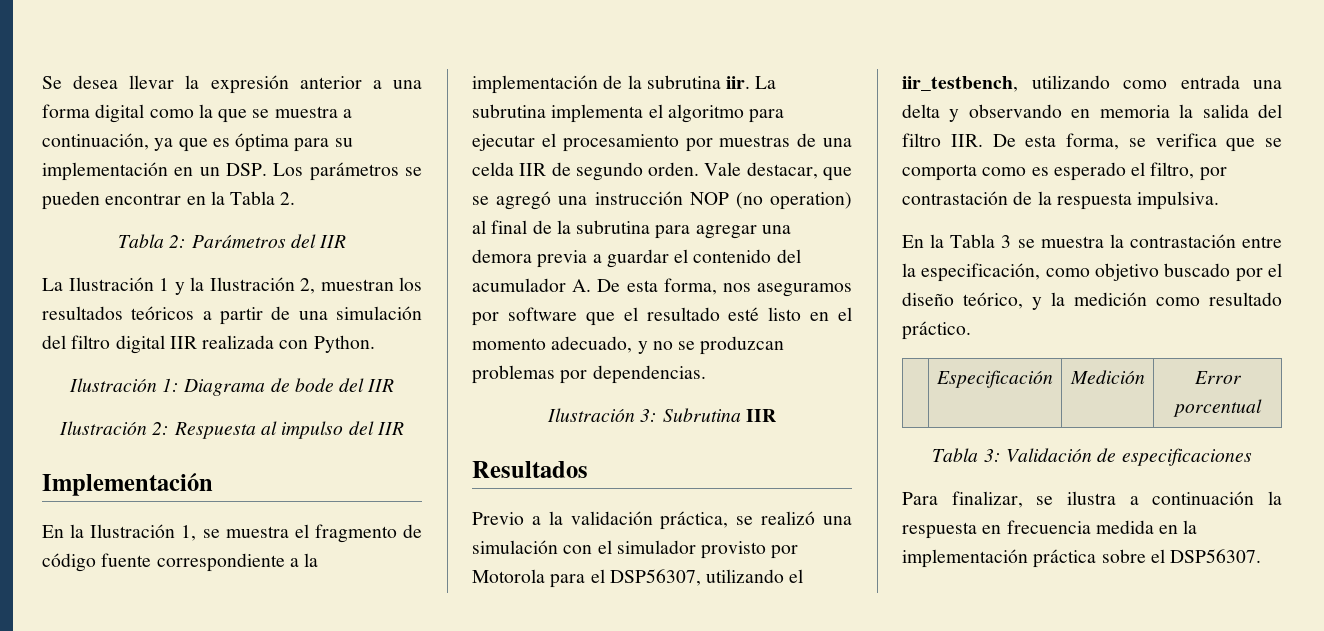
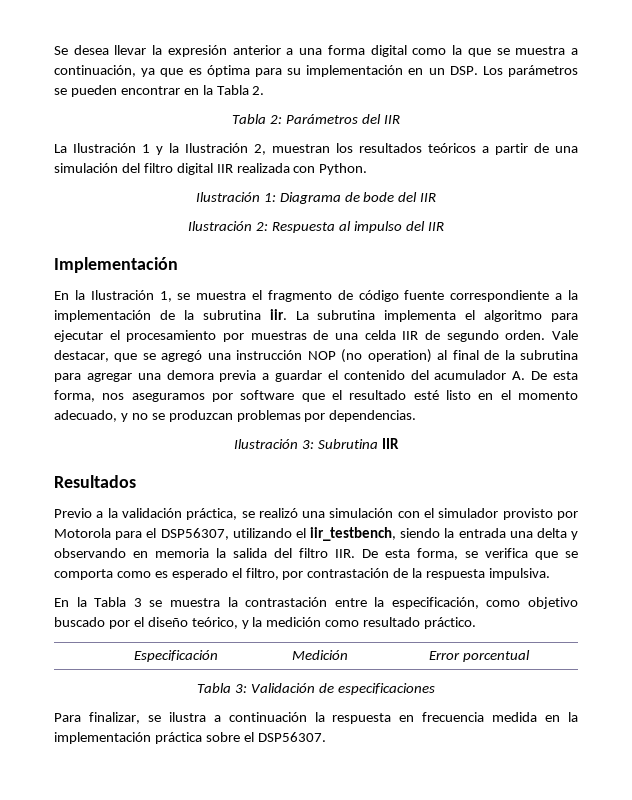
[1031,75,1167,89] utilizando como -> [400,528,455,538] siendo la

